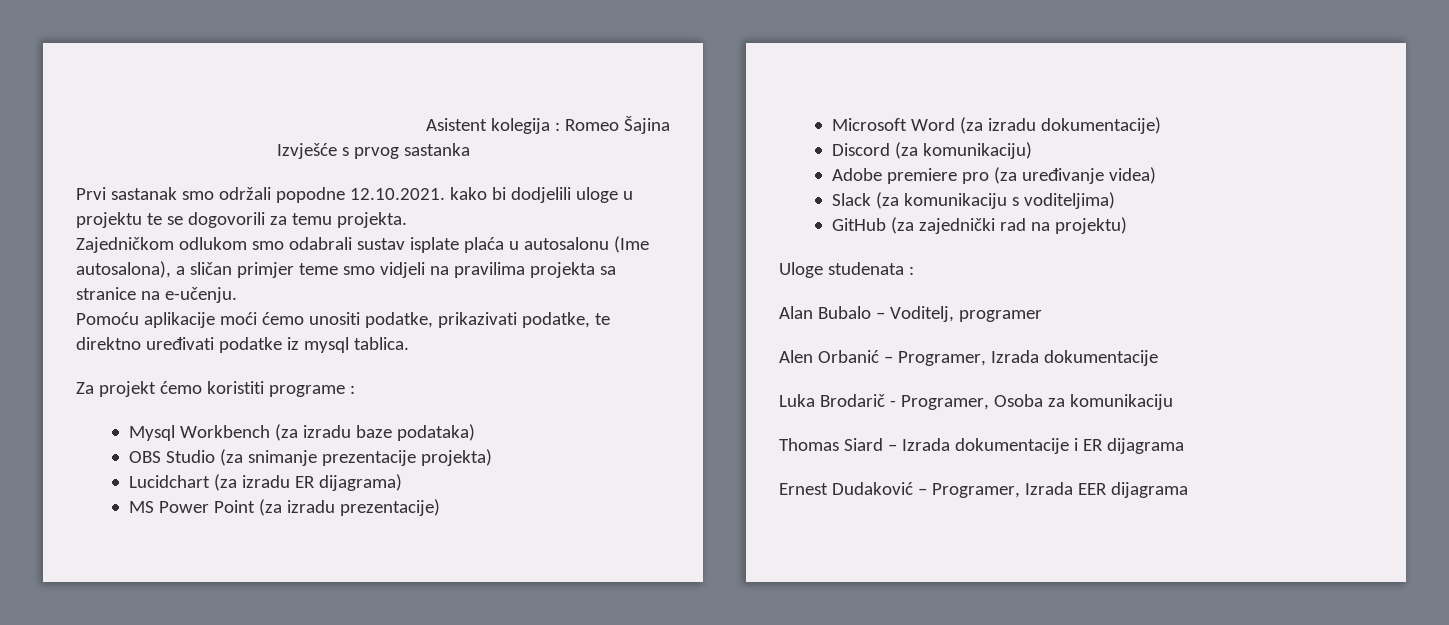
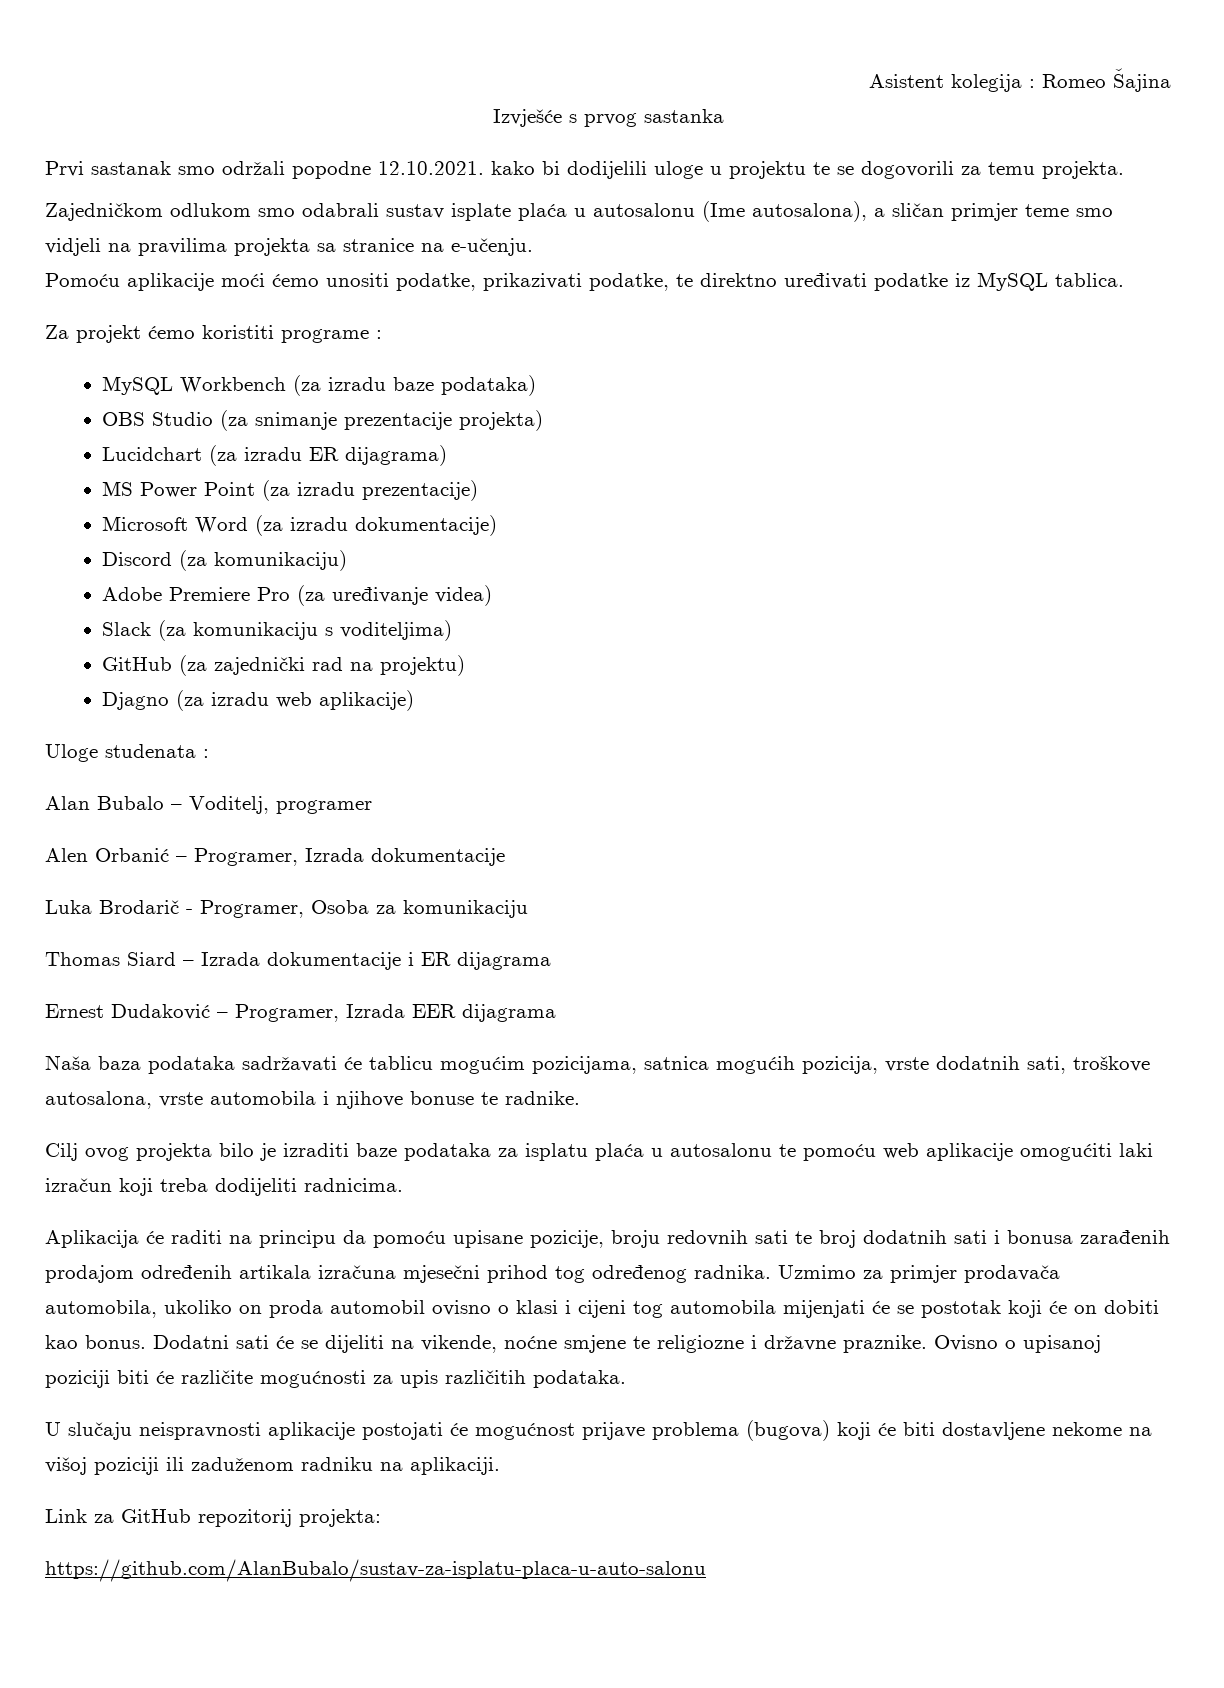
[510,187,571,203] dodjelili -> [567,161,647,179] dodijelili
[303,337,349,353] mysql -> [977,272,1048,291] MySQL
[128,425,175,441] Mysql -> [102,376,174,395] MySQL
[886,168,989,184] premiere pro -> [169,587,291,601] Premiere Pro
(1127, 225) none -> [102,690,415,711] // Djagno (za izradu web aplikacije)
(1188, 490) none -> [45,1055,1150,1074] [45,1091,580,1109] [45,1143,1153,1161] [45,1178,403,1196] [45,1230,1170,1248] [45,1265,1060,1283] [45,1300,1159,1318] [45,1335,1101,1353] [45,1370,626,1388] [45,1420,1152,1441] [45,1457,500,1475] [45,1509,381,1527] [45,1559,706,1582] // Naša baza podataka sadržavati će tablicu mogućim pozicijama, satnica mogućih pozicija, vrste dodatnih sati, troškove autosalona, vrste automobila i njihove bonuse te radnike. // Cilj ovog projekta bilo je izraditi baze podataka za isplatu plaća u autosalonu te pomoću web aplikacije omogućiti laki izračun koji treba dodijeliti radnicima. // Aplikacija će raditi na principu da pomoću upisane pozicije, broju redovnih sati te broj dodatnih sati i bonusa zarađenih prodajom određenih artikala izračuna mjesečni prihod tog određenog radnika. Uzmimo za primjer prodavača automobila, ukoliko on proda automobil ovisno o klasi i cijeni tog automobila mijenjati će se postotak koji će on dobiti kao bonus. Dodatni sati će se dijeliti na vikende, noćne smjene te religiozne i državne praznike. Ovisno o upisanoj poziciji biti će različite mogućnosti za upis različitih podataka. // U slučaju neispravnosti aplikacije postojati će mogućnost prijave problema (bugova) koji će biti dostavljene nekome na višoj poziciji ili zaduženom radniku na aplikaciji. // Link za GitHub repozitorij projekta: // https://github.com/AlanBubalo/sustav-za-isplatu-placa-u-auto-salonu

